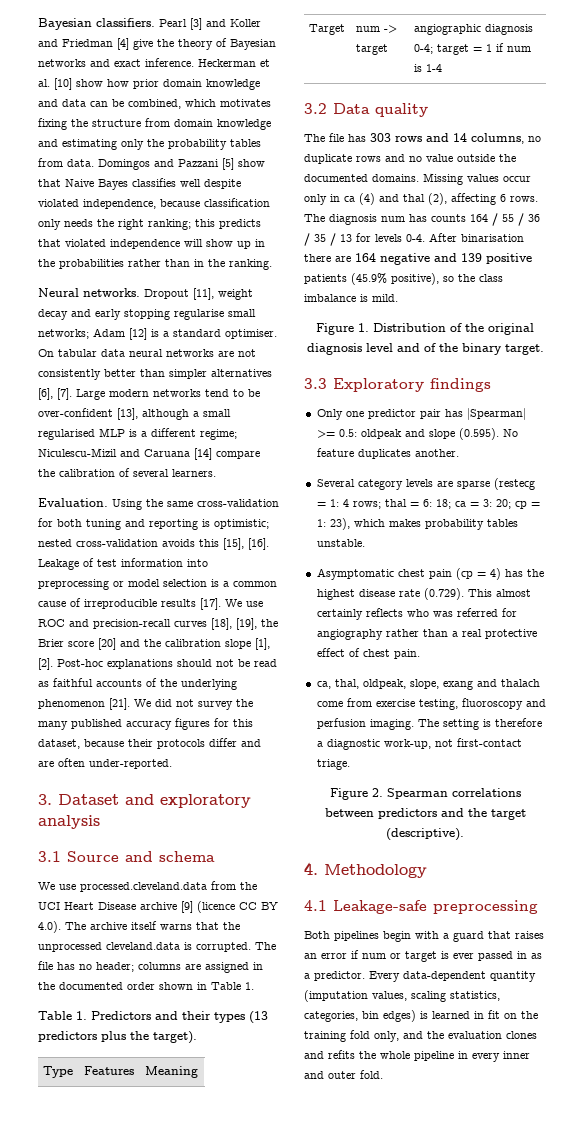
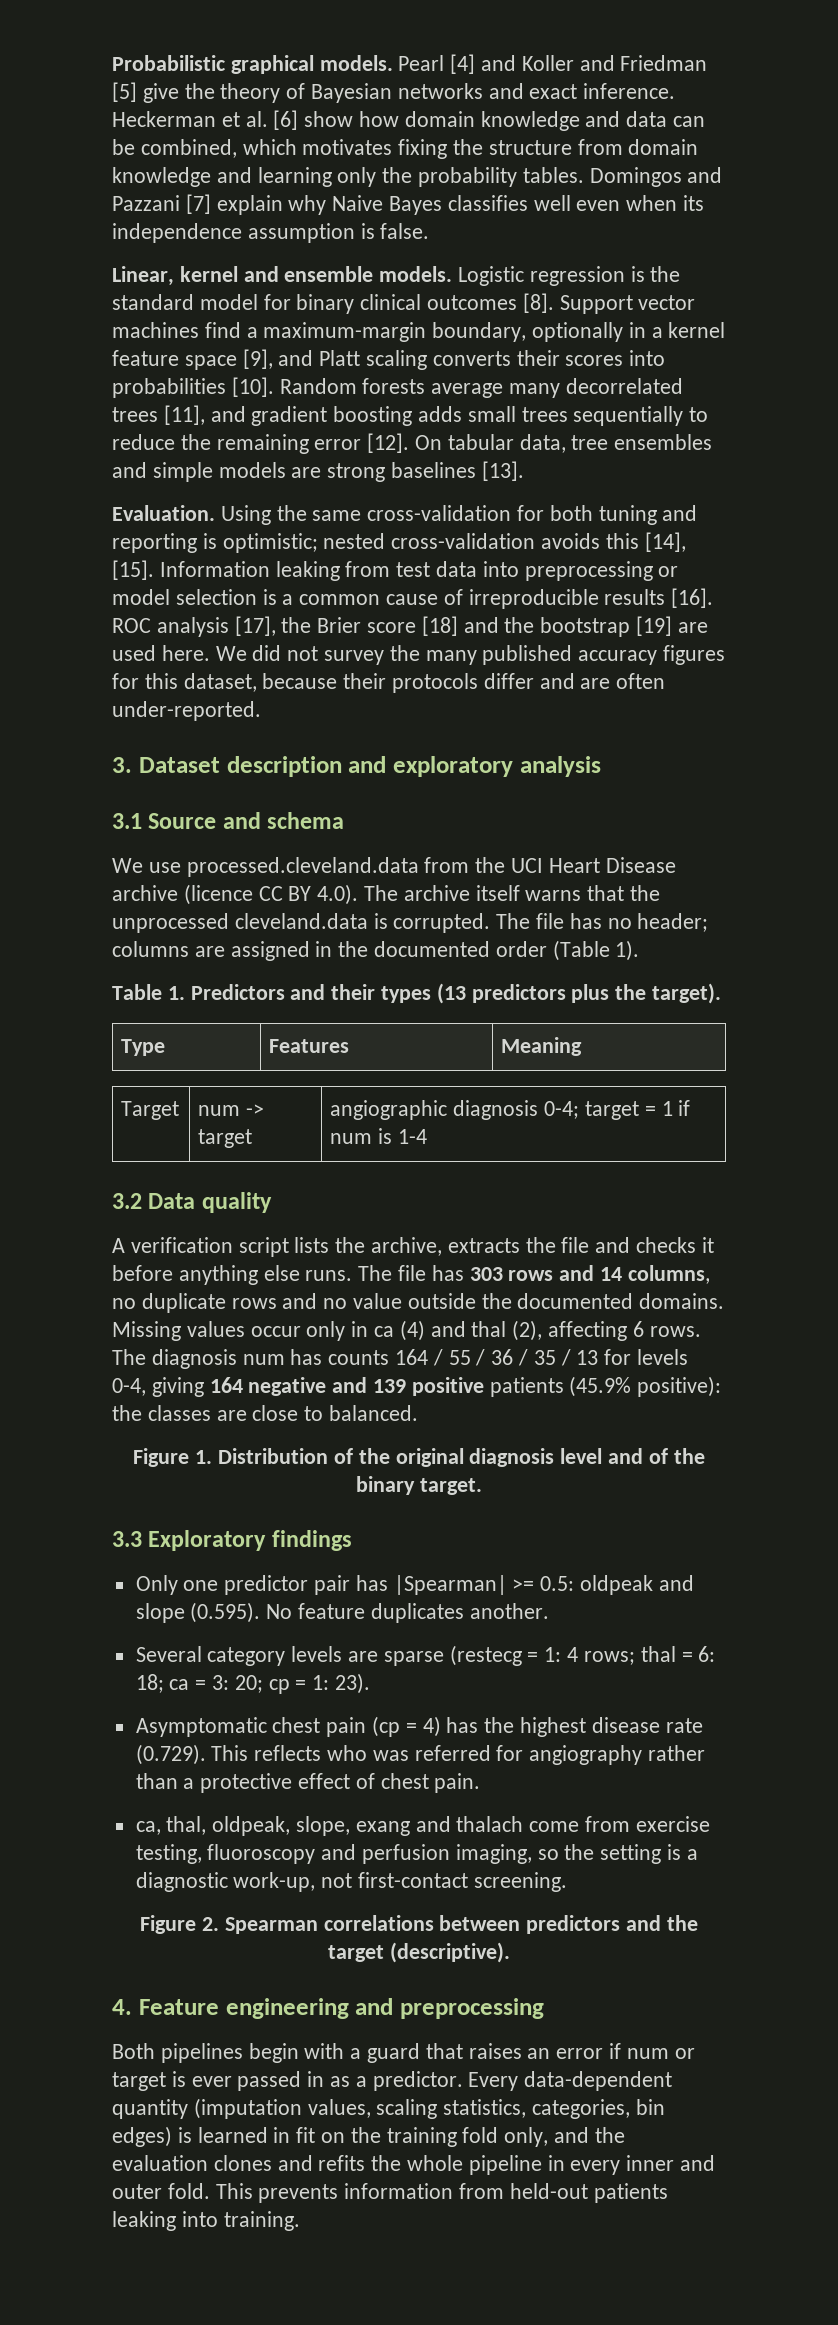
[38,18,202,30] Bayesian classifiers. Pearl [3] -> [112,54,476,74] Probabilistic graphical models. Pearl [4]
[117,38,129,50] [4] -> [112,82,137,102] [5]
[54,78,72,90] [10] -> [273,110,299,130] [6]
[133,79,159,89] prior -> (400, 119) none
[62,139,117,150] estimating -> [257,167,332,187] learning
[230,139,261,147] [38,158,265,170] [38,178,241,190] [38,198,270,209] [38,219,261,230] [38,239,265,249] [38,259,272,270] [38,288,253,300] [38,309,256,320] [38,328,277,340] [38,349,256,357] [38,369,272,380] [38,388,260,400] [38,408,231,420] [38,428,237,440] [38,448,260,460] [38,468,216,477] tables from data. Domingos and Pazzani [5] show that Naive Bayes classifies well despite violated independence, because classification only needs the right ranking; this predicts that violated independence will show up in the probabilities rather than in the ranking. // Neural networks. Dropout [11], weight decay and early stopping regularise small networks; Adam [12] is a standard optimiser. On tabular data neural networks are not consistently better than simpler alternatives [6], [7]. Large modern networks tend to be over-confident [13], although a small regularised MLP is a different regime; Niculescu-Mizil and Caruana [14] compare the calibration of several learners. -> [522,167,723,187] [112,194,705,215] [112,223,430,243] [112,266,681,286] [112,293,696,314] [112,322,726,342] [112,349,666,370] [112,377,683,398] [112,405,709,426] [112,433,713,454] [112,461,524,482] tables. Domingos and Pazzani [7] explain why Naive Bayes classifies well even when its independence assumption is false. // Linear, kernel and ensemble models. Logistic regression is the standard model for binary clinical outcomes [8]. Support vector machines find a maximum-margin boundary, optionally in a kernel feature space [9], and Platt scaling converts their scores into probabilities [10]. Random forests average many decorrelated trees [11], and gradient boosting adds small trees sequentially to reduce the remaining error [12]. On tabular data, tree ensembles and simple models are strong baselines [13].
[223,538,269,550] [38,558,183,570] [15], [16]. Leakage of test information -> [644,532,686,552] [112,560,478,581] [14], [15]. Information leaking from test data
[200,598,263,610] [38,618,257,630] [17]. We use ROC and precision-recall curves [18], [19], -> [671,588,714,608] [112,616,276,637] [16]. ROC analysis [17],
[98,638,270,650] [38,658,277,670] [38,678,237,690] [38,698,130,710] [20] and the calibration slope [1], [2]. Post-hoc explanations should not be read as faithful accounts of the underlying phenomenon [21]. -> [421,616,708,637] [112,645,210,661] [18] and the bootstrap [19] are used here.
(119, 799) none -> [226,756,342,777] description
[181,901,193,913] [9] -> (178, 893) none
[159,982,254,990] shown in Table 1. -> [552,940,640,961] (Table 1).
(428, 110) none -> [112,1237,714,1257] [112,1265,353,1285] A verification script lists the archive, extracts the file and checks it before anything else runs.
[406,233,524,242] [304,254,351,262] 0-4. After binarisation there are -> [112,1377,204,1397] 0-4, giving
[391,273,503,285] [304,294,398,302] positive), so the class imbalance is mild. -> [637,1376,722,1397] [112,1405,419,1421] positive): the classes are close to balanced.
[329,518,518,530] [316,539,365,547] 23), which makes probability tables unstable. -> [335,1673,371,1694] 23).
[495,589,531,597] [316,609,363,620] almost certainly -> (249, 1753) none
[461,629,482,637] real -> (195, 1783) none
[369,719,439,730] imaging. The -> [455,1844,595,1864] imaging, so the
[494,718,542,727] therefore -> (682, 1852) none
[316,759,350,770] triage. -> [473,1872,567,1892] screening.
[324,864,427,878] [304,900,427,914] Methodology // 4.1 Leakage-safe -> [138,1998,394,2019] Feature engineering and
(383, 1074) none -> [215,2183,668,2203] [112,2211,300,2231] This prevents information from held-out patients leaking into training.

